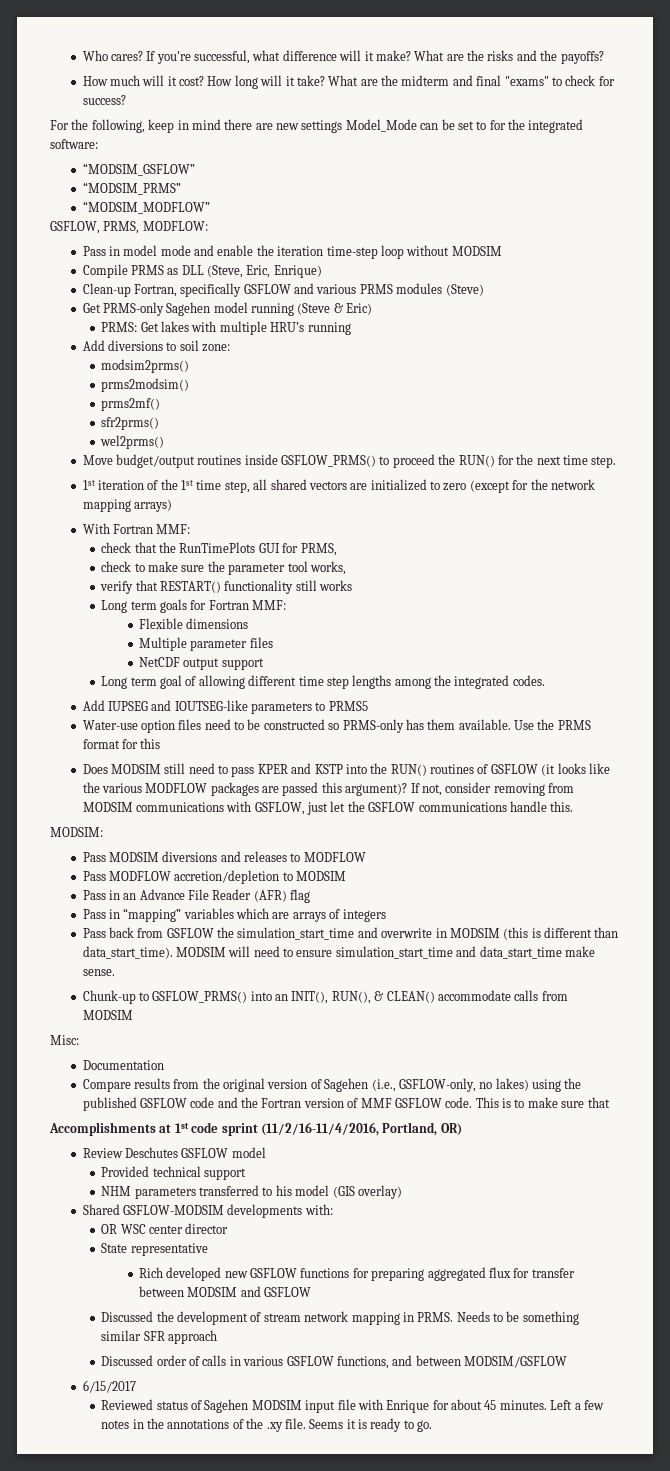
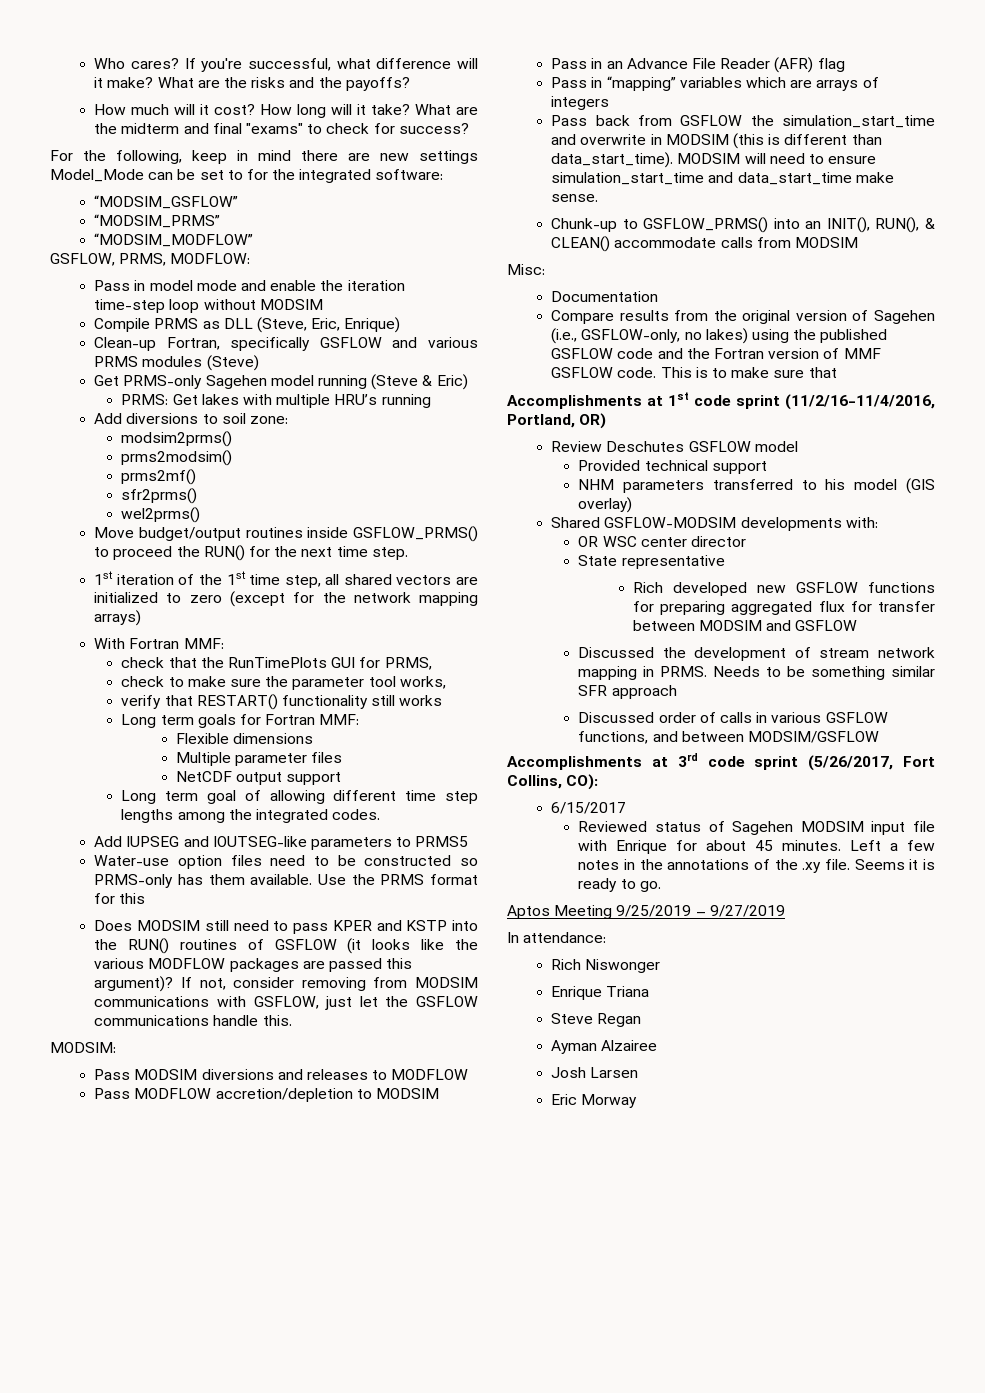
(568, 1362) none -> [507,753,935,771] [507,774,599,790] // Accomplishments at 3rd code sprint (5/26/2017, Fort Collins, CO):
(433, 1426) none -> [507,905,785,919] [507,932,607,943] [551,959,661,973] [551,986,650,1000] [551,1013,642,1027] [551,1040,658,1054] [551,1067,639,1078] [551,1094,638,1108] // Aptos Meeting 9/25/2019 – 9/27/2019 // In attendance: // Rich Niswonger // Enrique Triana // Steve Regan // Ayman Alzairee // Josh Larsen // Eric Morway

